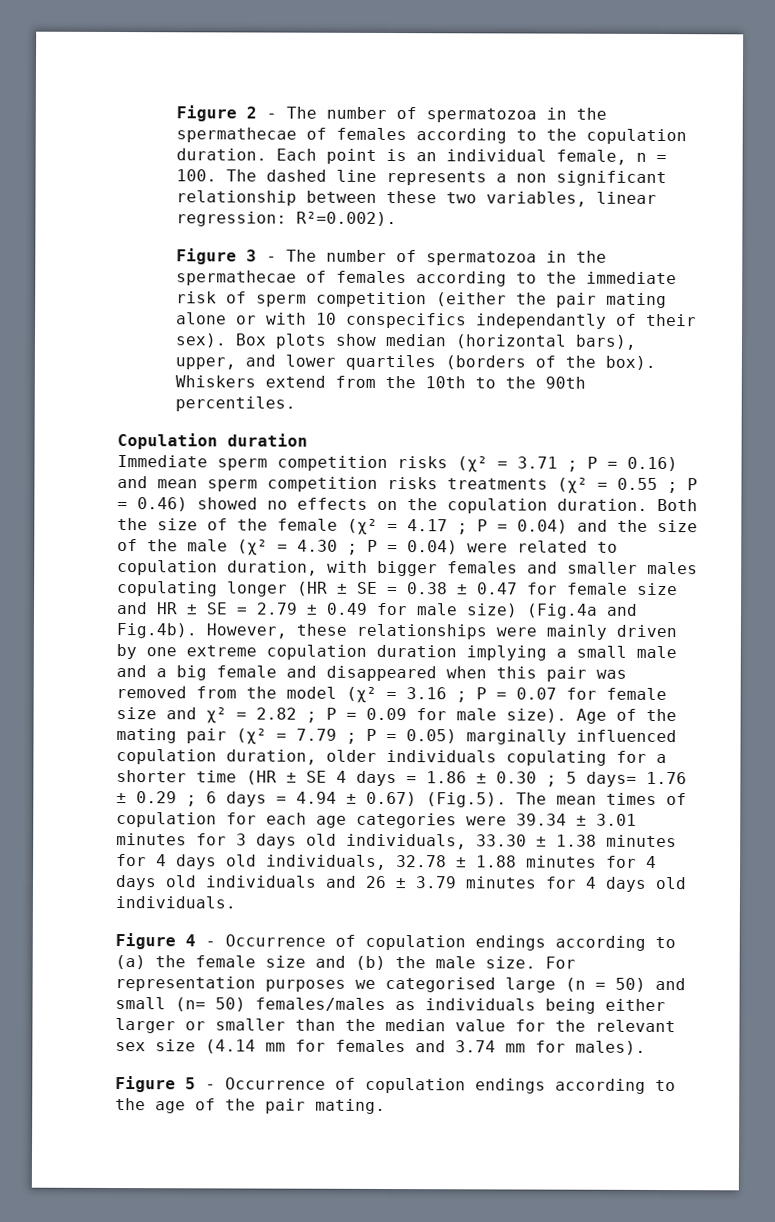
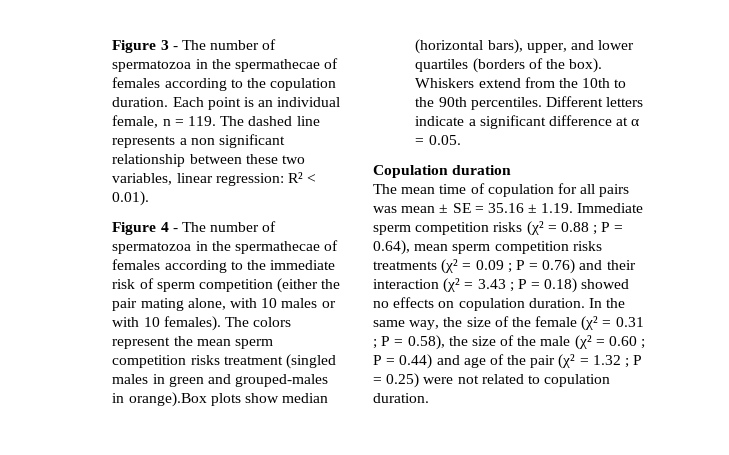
[175,105,257,122] Figure 2 -> [112,40,169,53] Figure 3
[175,169,217,182] 100. -> [187,116,216,126] 119.
[295,211,397,227] [175,248,257,265] R²=0.002). // Figure 3 -> [287,172,317,183] [112,191,150,206] [112,222,169,235] R² < 0.01). // Figure 4
[175,312,697,329] [174,333,267,348] alone or with 10 conspecifics independantly of their sex). Box -> [187,298,336,310] [112,316,292,331] [112,336,273,349] [112,354,336,369] [112,374,329,387] [112,392,207,407] alone, with 10 males or with 10 females). The colors represent the mean sperm competition risks treatment (singled males in green and grouped-males in orange).Box
[117,433,308,450] // Copulation duration // -> [545,96,644,107] [415,115,640,129] [415,135,461,145] [373,165,512,178] [373,183,630,197] [373,203,574,213] Different letters indicate a significant difference at α = 0.05. // Copulation duration // The mean time of copulation for all pairs was mean ± SE = 35.16 ± 1.19.
[517,456,678,472] [117,476,148,489] 3.71 ; P = 0.16) and -> [560,222,624,235] [373,240,410,255] 0.88 ; P = 0.64),
[617,477,698,494] [117,497,188,512] 0.55 ; P = 0.46) -> [475,259,636,274] [373,278,578,293] 0.09 ; P = 0.76) and their interaction (χ² = 3.43 ; P = 0.18)
[407,498,698,514] the copulation duration. Both -> [458,298,626,311] [373,320,440,330] copulation duration. In the same way,
[407,519,608,535] 4.17 ; P = 0.04) and -> [615,317,644,327] [373,335,445,350] 0.31 ; P = 0.58),
[297,539,618,555] [117,560,698,577] [117,581,678,597] [116,602,638,619] [116,623,677,640] [116,644,677,661] [116,665,627,682] [116,686,667,703] [116,707,677,724] [116,728,677,745] [116,749,667,766] [116,770,687,787] [116,791,687,808] [116,812,637,829] [116,833,677,850] [116,854,657,870] [115,875,687,892] [115,896,236,909] [115,933,676,951] [115,955,576,970] [115,976,686,993] [115,997,666,1014] [115,1018,676,1034] [115,1039,646,1055] [115,1076,676,1094] [115,1098,386,1114] 4.30 ; P = 0.04) were related to copulation duration, with bigger females and smaller males copulating longer (HR ± SE = 0.38 ± 0.47 for female size and HR ± SE = 2.79 ± 0.49 for male size) (Fig.4a and Fig.4b). However, these relationships were mainly driven by one extreme copulation duration implying a small male and a big female and disappeared when this pair was removed from the model (χ² = 3.16 ; P = 0.07 for female size and χ² = 2.82 ; P = 0.09 for male size). Age of the mating pair (χ² = 7.79 ; P = 0.05) marginally influenced copulation duration, older individuals copulating for a shorter time (HR ± SE 4 days = 1.86 ± 0.30 ; 5 days= 1.76 ± 0.29 ; 6 days = 4.94 ± 0.67) (Fig.5). The mean times of copulation for each age categories were 39.34 ± 3.01 minutes for 3 days old individuals, 33.30 ± 1.38 minutes for 4 days old individuals, 32.78 ± 1.88 minutes for 4 days old individuals and 26 ± 3.79 minutes for 4 days old individuals. // Figure 4 - Occurrence of copulation endings according to (a) the female size and (b) the male size. For representation purposes we categorised large (n = 50) and small (n= 50) females/males as individuals being either larger or smaller than the median value for the relevant sex size (4.14 mm for females and 3.74 mm for males). // Figure 5 - Occurrence of copulation endings according to the age of the pair mating. -> [609,336,646,349] [373,354,643,369] [373,373,611,388] [373,393,429,403] 0.60 ; P = 0.44) and age of the pair (χ² = 1.32 ; P = 0.25) were not related to copulation duration.

